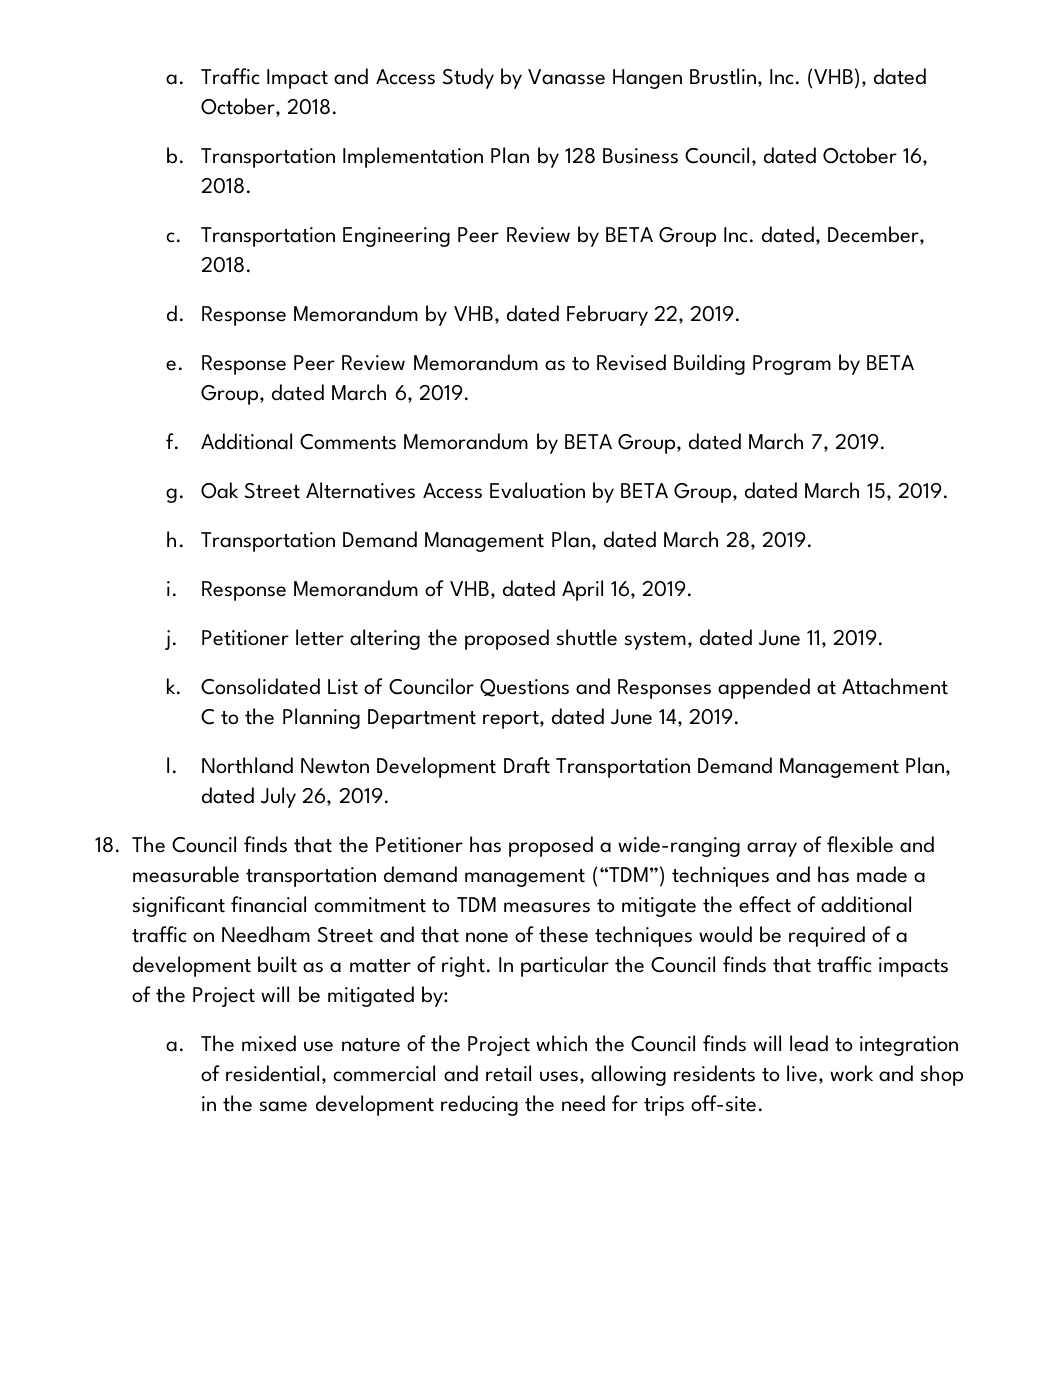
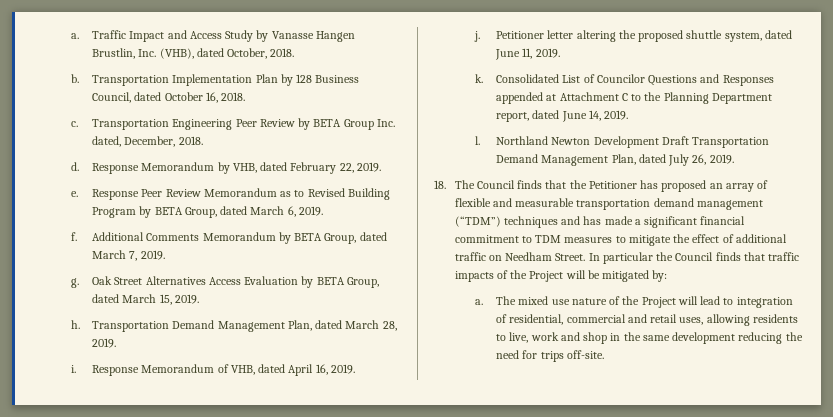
[599,836,741,857] a wide-ranging -> [709,183,723,189] an
[317,926,909,947] [132,956,492,977] Street and that none of these techniques would be required of a development built as a matter of right. -> [555,253,586,261] Street.
[535,1035,748,1052] which the Council finds -> (676, 302) none

